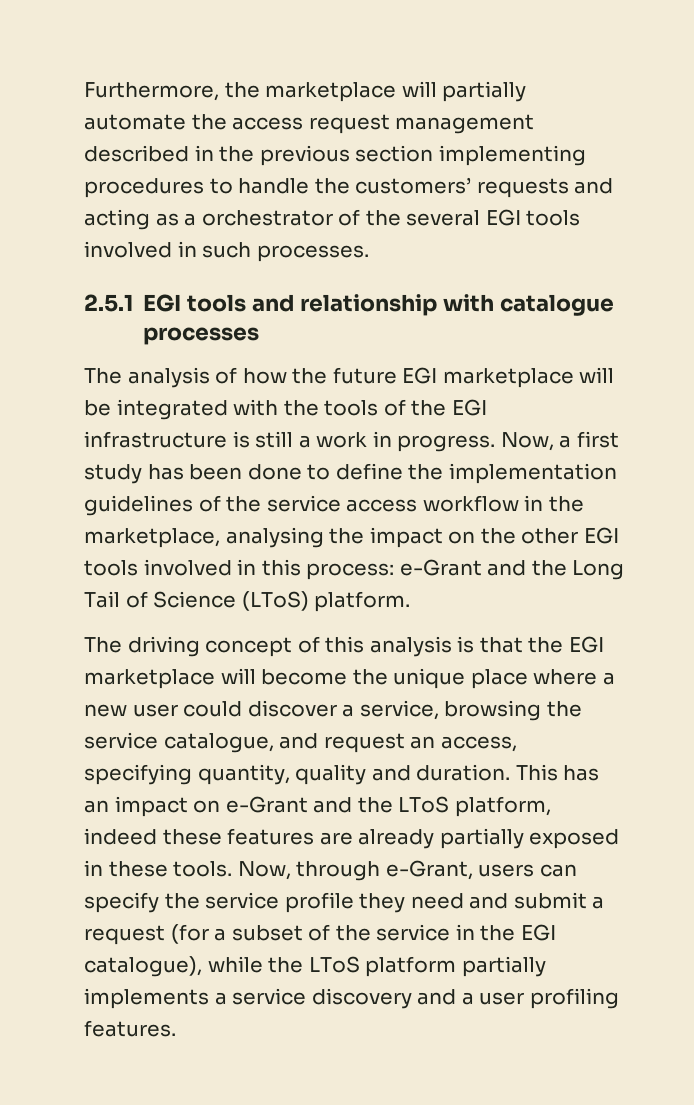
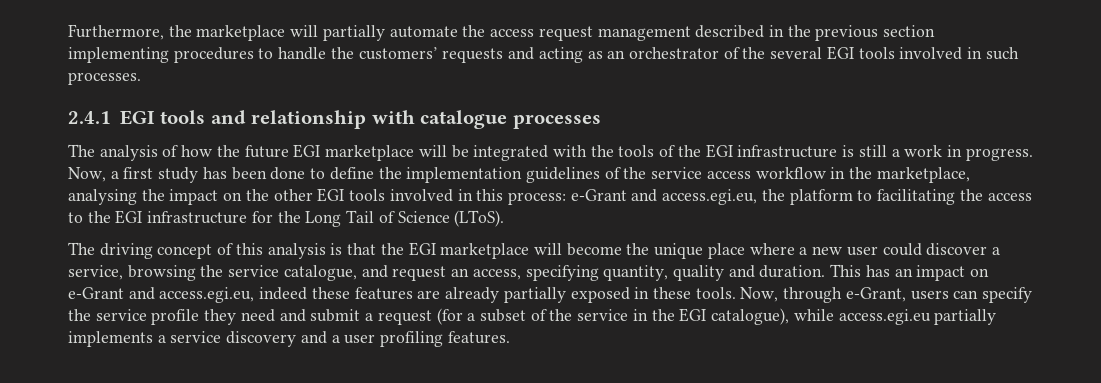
[184,213,197,226] a -> [607,50,626,59] an
[84,294,133,312] 2.5.1 -> [68,111,111,124] 2.4.1
(527, 568) none -> [662,189,1032,205] [68,210,273,224] access.egi.eu, the platform to facilitating the access to the EGI infrastructure for
[241,591,411,612] (LToS) platform. -> [454,210,505,227] (LToS).
[357,796,551,817] the LToS platform, -> [159,287,255,303] access.egi.eu,
[268,956,457,977] the LToS platform -> [838,309,931,325] access.egi.eu

